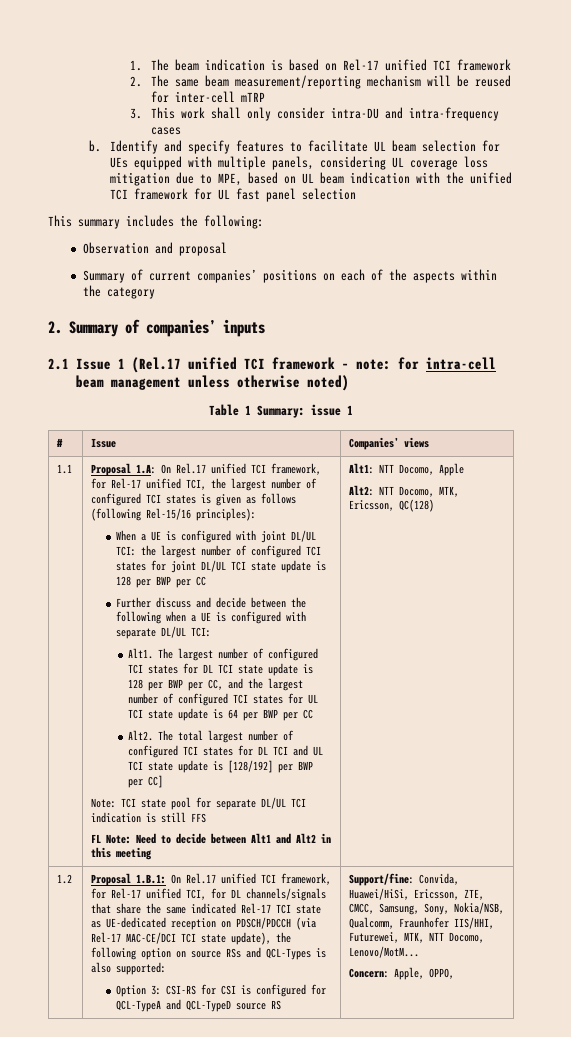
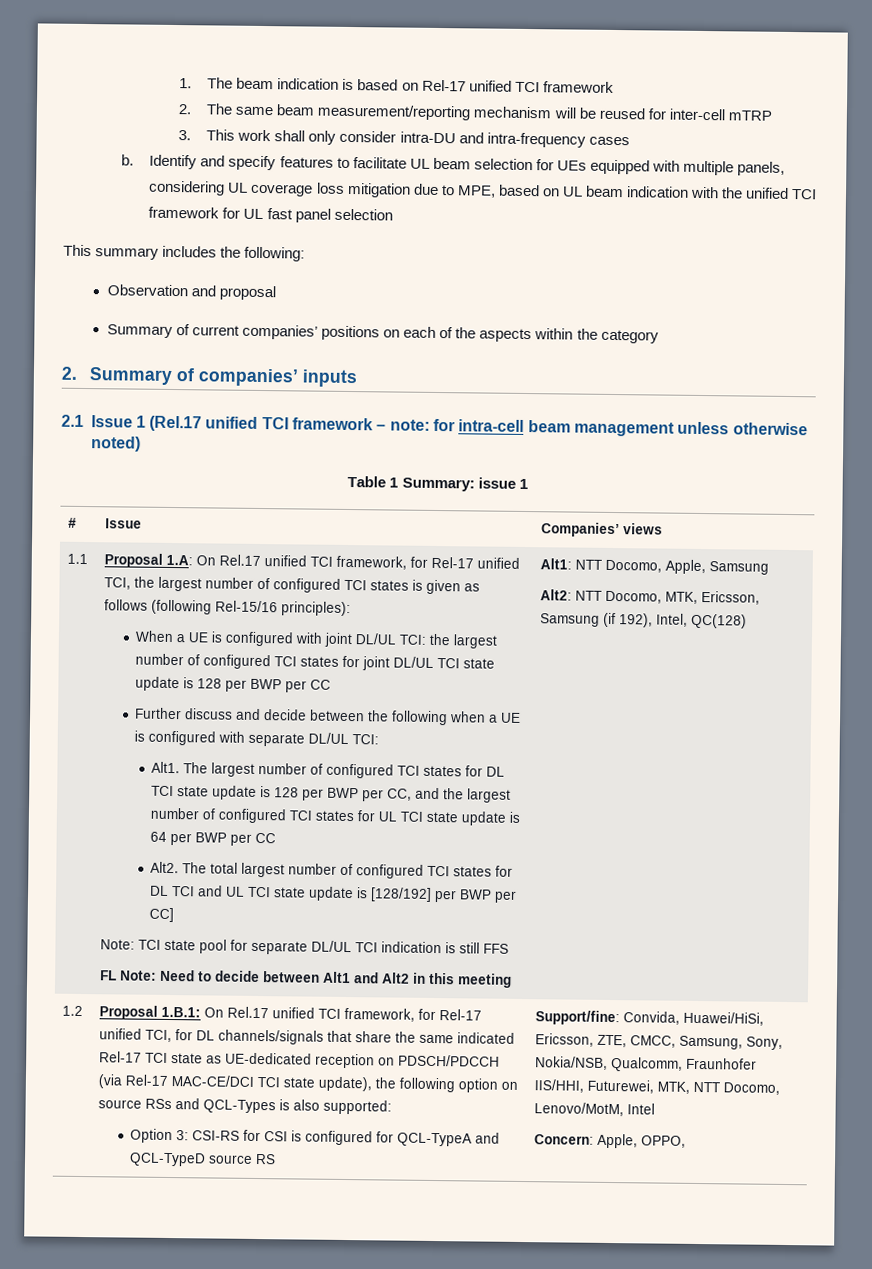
[439,463,465,476] Apple -> [665,559,770,575] Apple, Samsung
(395, 505) none -> [540,612,689,628] Samsung (if 192), Intel,
[349,946,420,958] Lenovo/MotM... -> [534,1102,656,1117] Lenovo/MotM, Intel

